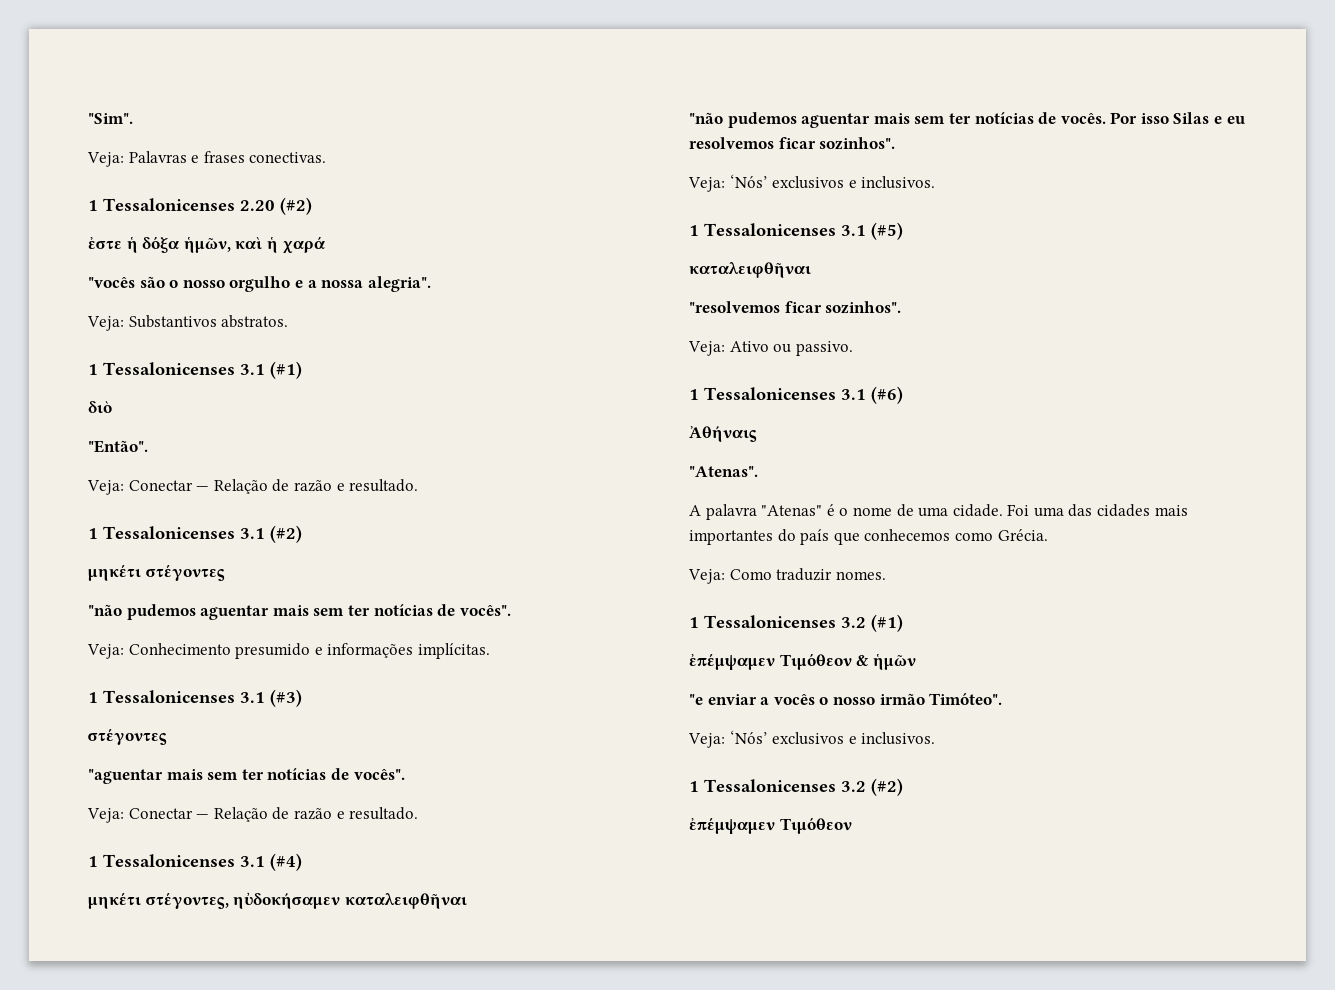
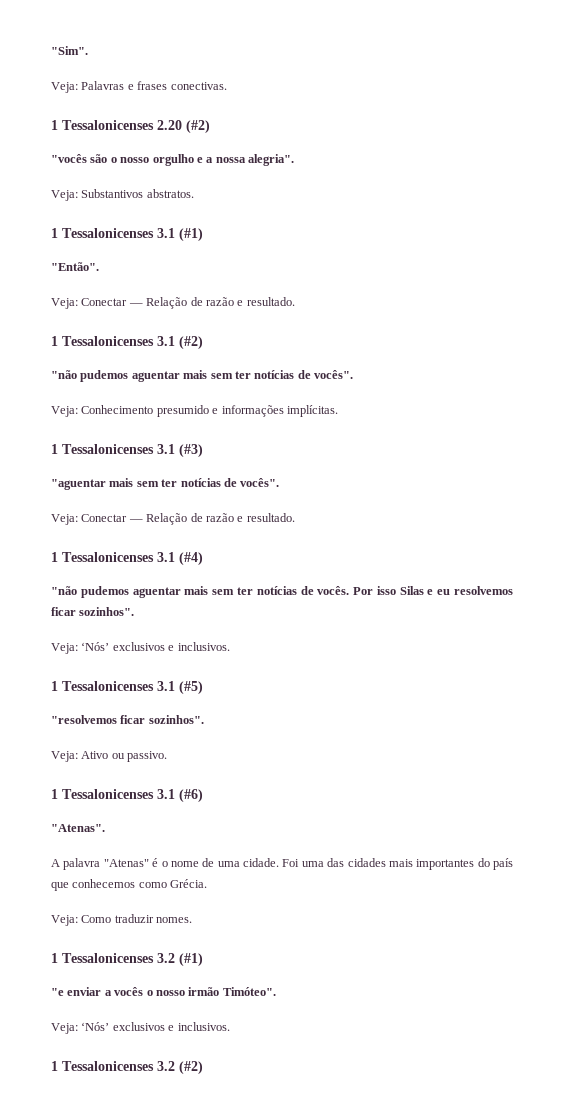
[88,236,325,254] // ἐστε ἡ δόξα ἡμῶν, καὶ ἡ χαρά -> (210, 126) none
[88,401,112,413] // διὸ -> (203, 234) none
[88,565,225,581] // μηκέτι στέγοντες -> (203, 342) none
[88,729,167,745] // στέγοντες -> (203, 450) none
[88,892,467,909] // μηκέτι στέγοντες, ηὐδοκήσαμεν καταλειφθῆναι -> (203, 558) none
[689,262,811,278] // καταλειφθῆναι -> (203, 687) none
[689,426,757,442] // Ἀθήναις -> (203, 795) none
[689,653,916,670] // ἐπέμψαμεν Τιμόθεον & ἡμῶν -> (203, 959) none
[689,817,852,834] // ἐπέμψαμεν Τιμόθεον -> (203, 1067) none

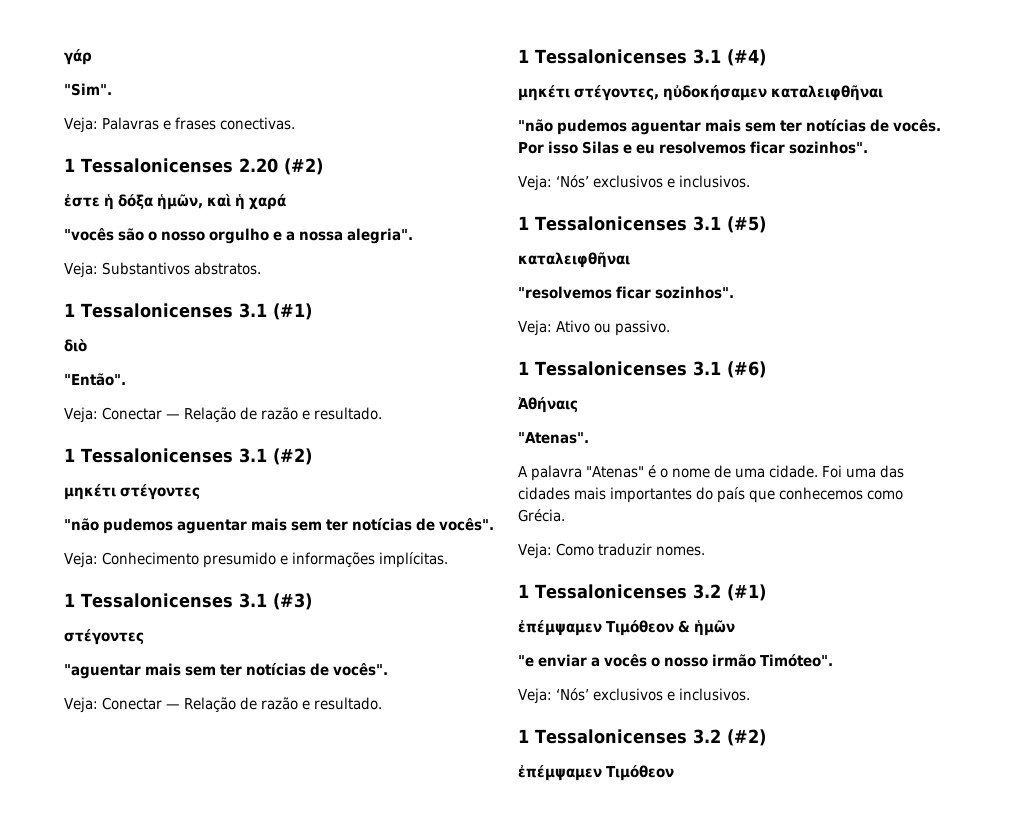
(51, 50) none -> [64,49,92,65] γάρ //
(210, 126) none -> [64,194,286,210] // ἐστε ἡ δόξα ἡμῶν, καὶ ἡ χαρά
(203, 234) none -> [64,339,87,352] // διὸ
(203, 342) none -> [64,484,200,500] // μηκέτι στέγοντες
(203, 450) none -> [64,629,144,645] // στέγοντες
(203, 558) none -> [518,85,883,101] // μηκέτι στέγοντες, ηὐδοκήσαμεν καταλειφθῆναι
(203, 687) none -> [518,252,630,268] // καταλειφθῆναι
(203, 795) none -> [518,397,578,413] // Ἀθήναις
(203, 959) none -> [518,620,735,636] // ἐπέμψαμεν Τιμόθεον & ἡμῶν
(203, 1067) none -> [518,765,674,781] // ἐπέμψαμεν Τιμόθεον

